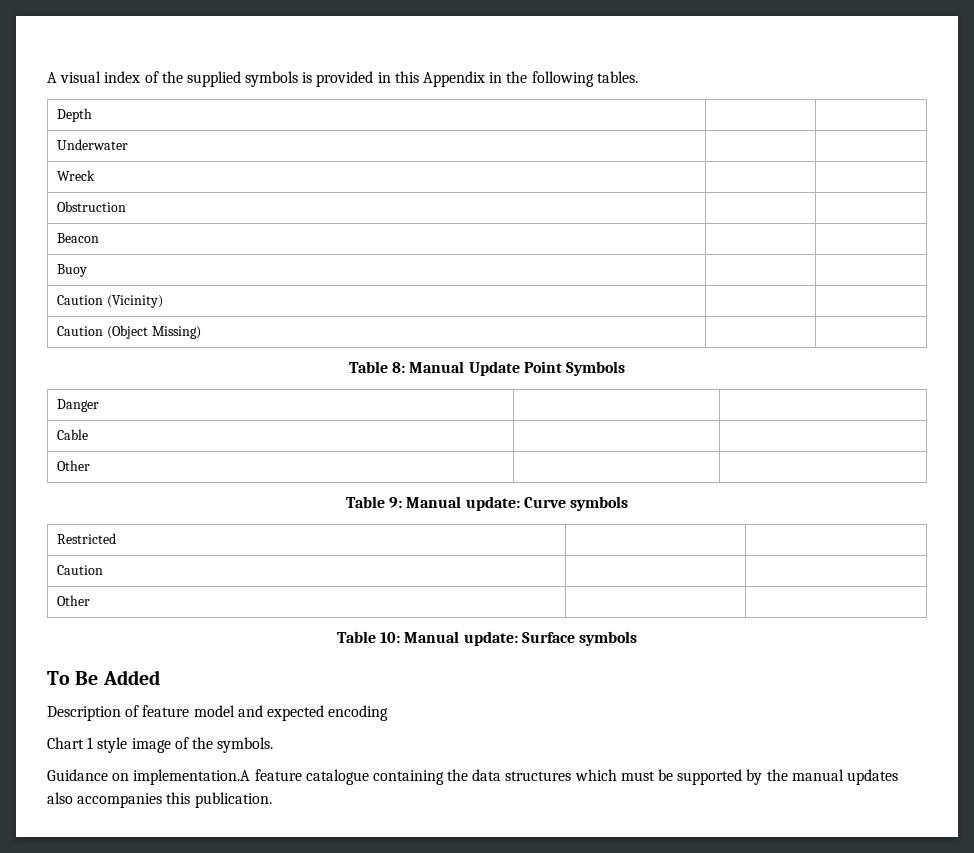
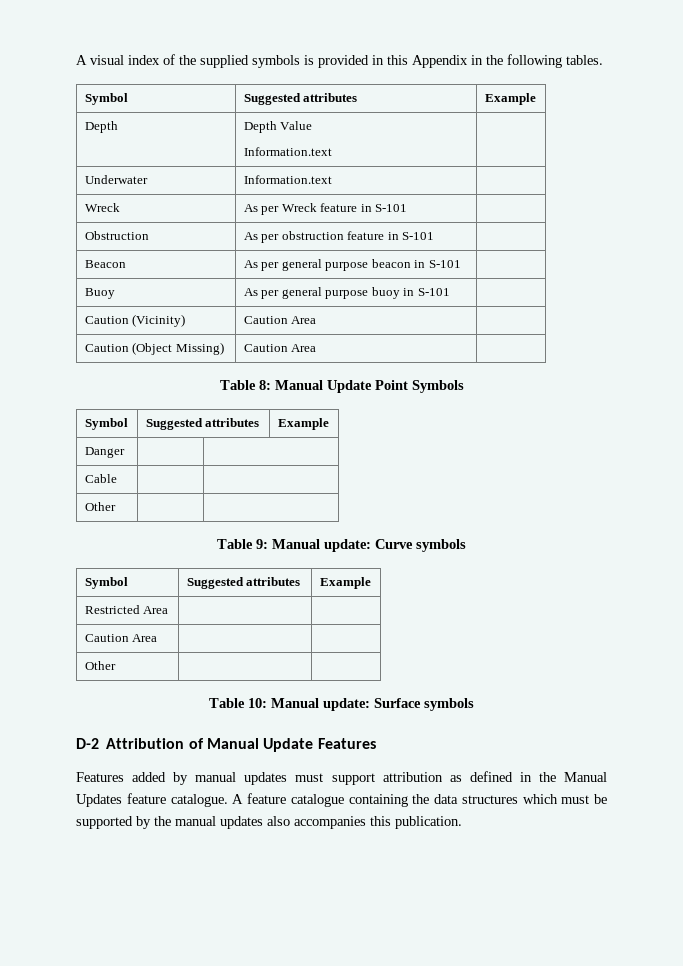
[57,108,93,122] Depth | -> [84,93,128,105] [243,93,358,105] [484,93,536,105] [84,121,118,133] [243,121,313,133] [243,147,332,156] Symbol | Suggested attributes | Example // Depth | Depth Value // Information.text
(129, 144) none -> [243,175,332,184] Information.text
[57,201,127,212] [57,233,100,243] [57,264,88,277] | // Obstruction | | // Beacon | | // Buoy | -> [243,203,408,215] [84,231,149,240] [243,231,435,243] [84,260,126,268] [243,259,461,271] [84,288,115,299] [243,287,450,299] As per Wreck feature in S-101 | // Obstruction | As per obstruction feature in S-101 | // Beacon | As per general purpose beacon in S-101 | // Buoy | As per general purpose buoy in S-101
(163, 301) none -> [243,316,317,324] Caution Area
(201, 332) none -> [243,344,317,352] Caution Area
(625, 368) none -> [84,418,128,430] [145,418,260,430] [277,418,329,430] // Symbol | Suggested attributes | Example
(628, 503) none -> [84,577,128,589] [186,577,301,589] [319,577,371,589] // Symbol | Suggested attributes | Example
[57,565,104,575] | | // Caution -> [143,606,169,614] [84,634,158,642] Area | | // Caution Area
[47,670,160,685] [47,705,389,721] [47,737,274,753] [47,769,251,785] To Be Added // Description of feature model and expected encoding // Chart 1 style image of the symbols. // Guidance on implementation.A -> [76,738,376,752] [76,771,607,785] [76,793,244,807] D-2 Attribution of Manual Update Features // Features added by manual updates must support attribution as defined in the Manual Updates feature catalogue. A

